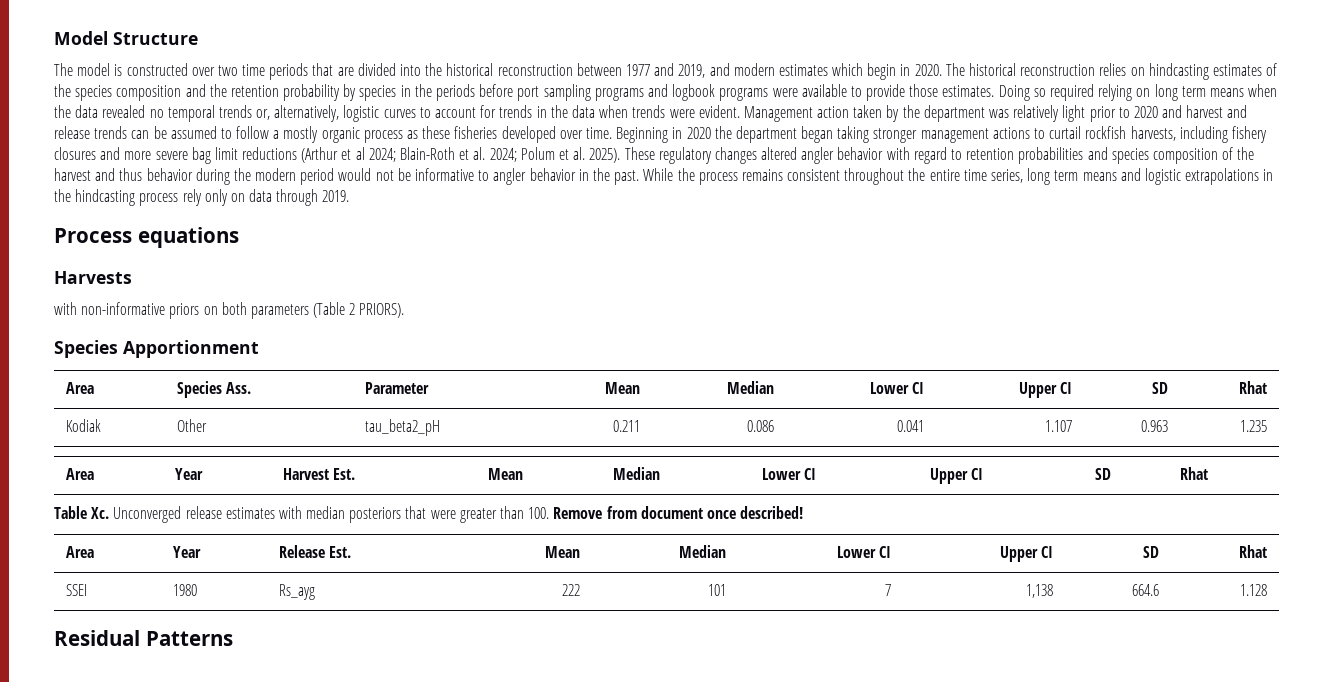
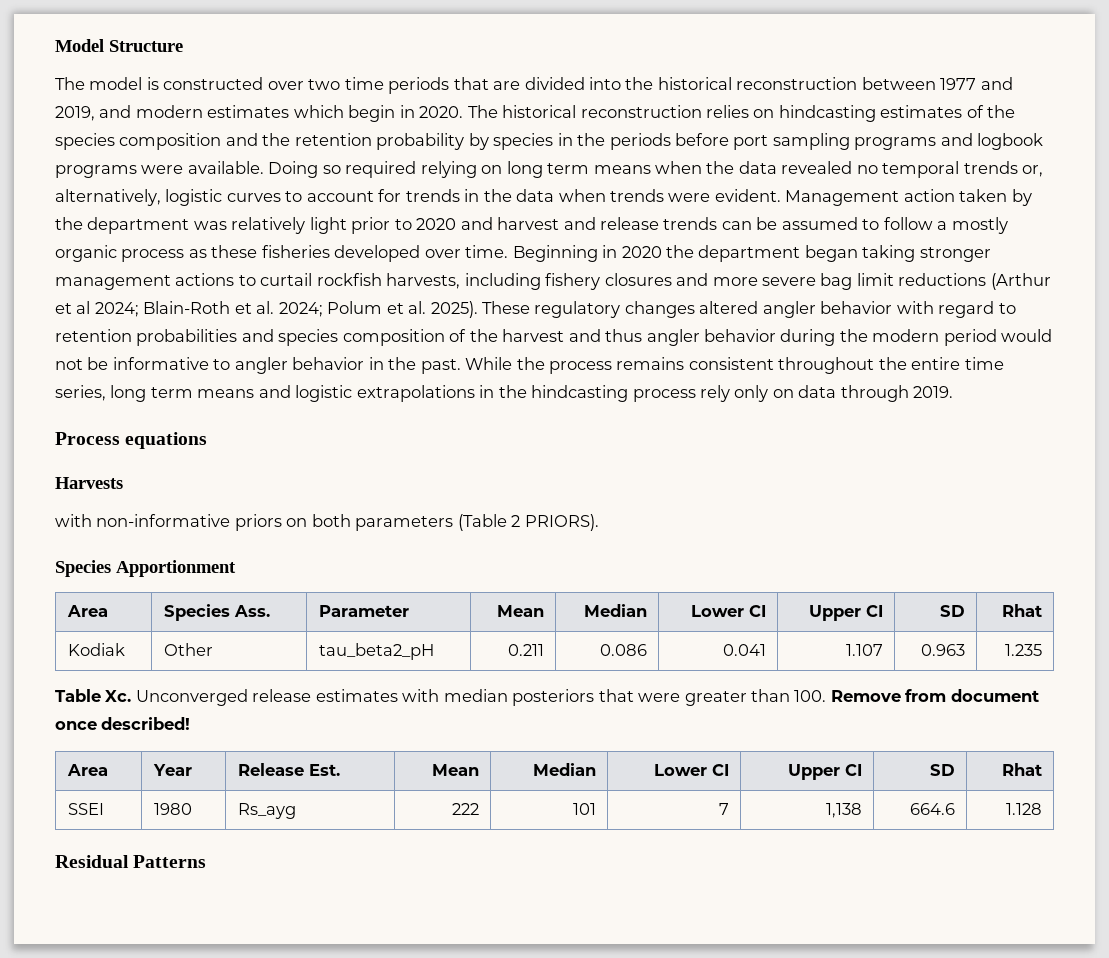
[801,84,995,101] available to provide those estimates. -> [187,161,264,174] available.
(143, 174) none -> [646,329,700,346] angler
[65,468,94,480] [174,468,203,480] [282,468,355,480] [487,468,523,480] [612,467,660,480] [761,468,816,480] [929,468,983,484] [1094,468,1111,480] [1179,467,1208,480] // Area | Year | Harvest Est. | Mean | Median | Lower CI | Upper CI | SD | Rhat -> (1042, 650) none

